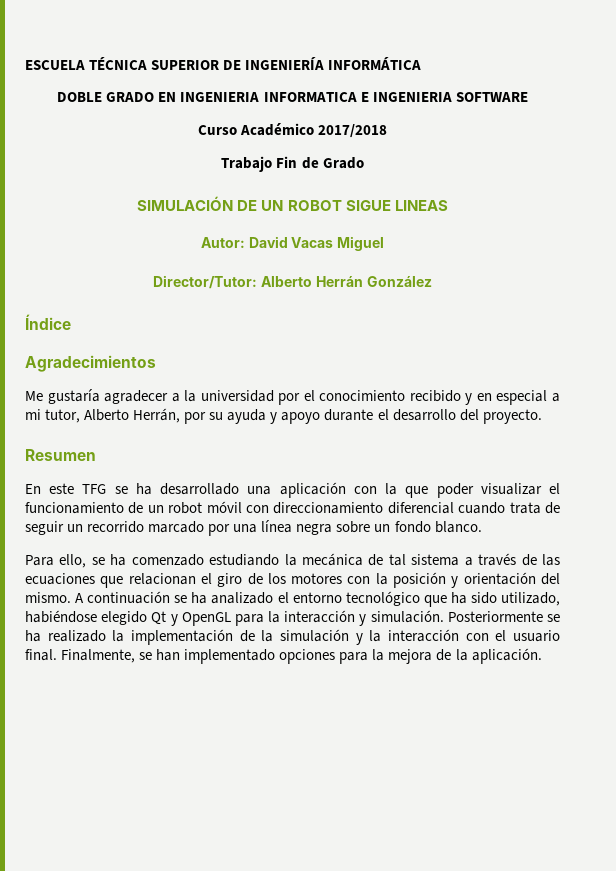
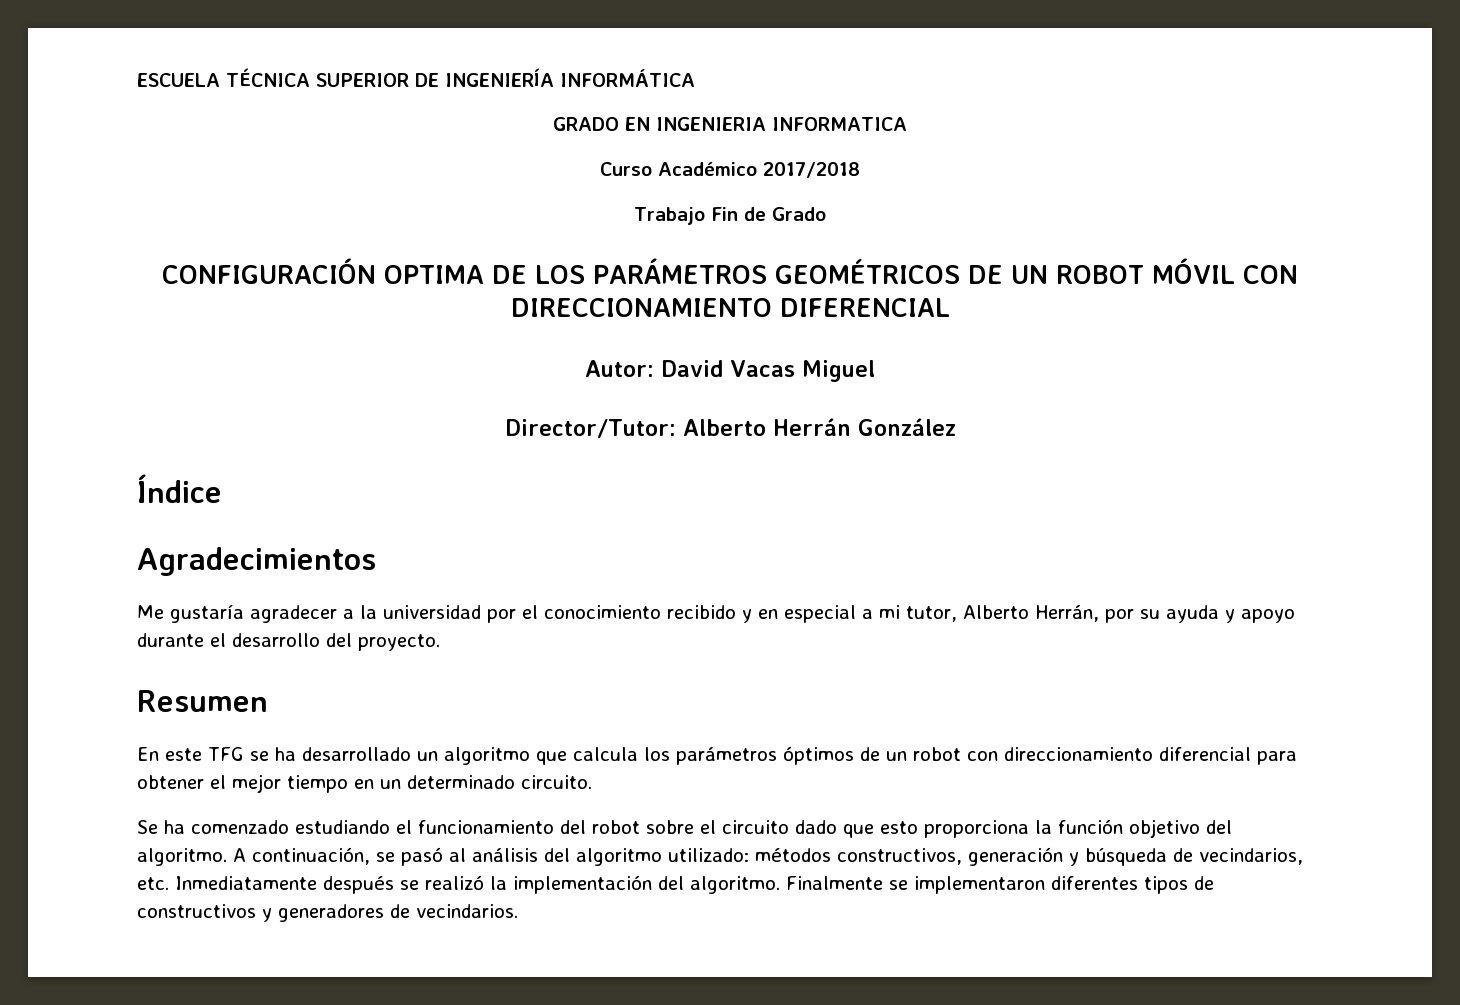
[57,92,103,102] DOBLE -> (695, 78) none
[360,92,528,102] E INGENIERIA SOFTWARE -> (908, 124) none
[137,196,448,211] SIMULACIÓN DE UN ROBOT SIGUE LINEAS -> [162,258,1298,284] [510,298,950,317] CONFIGURACIÓN OPTIMA DE LOS PARÁMETROS GEOMÉTRICOS DE UN ROBOT MÓVIL CON DIRECCIONAMIENTO DIFERENCIAL
[247,482,560,498] [25,502,124,514] una aplicación con la que poder visualizar el funcionamiento -> [417,746,854,765] un algoritmo que calcula los parámetros óptimos
[206,501,242,513] móvil -> (961, 754) none
[458,502,560,514] [25,520,482,536] [25,553,561,568] [25,572,561,588] [25,591,560,607] [25,610,560,626] [25,629,561,645] [25,648,542,664] cuando trata de seguir un recorrido marcado por una línea negra sobre un fondo blanco. // Para ello, se ha comenzado estudiando la mecánica de tal sistema a través de las ecuaciones que relacionan el giro de los motores con la posición y orientación del mismo. A continuación se ha analizado el entorno tecnológico que ha sido utilizado, habiéndose elegido Qt y OpenGL para la interacción y simulación. Posteriormente se ha realizado la implementación de la simulación y la interacción con el usuario final. Finalmente, se han implementado opciones para la mejora de la aplicación. -> [1257,751,1297,765] [137,774,592,793] [137,819,1232,838] [137,847,1303,866] [137,875,1214,894] [137,904,518,922] para obtener el mejor tiempo en un determinado circuito. // Se ha comenzado estudiando el funcionamiento del robot sobre el circuito dado que esto proporciona la función objetivo del algoritmo. A continuación, se pasó al análisis del algoritmo utilizado: métodos constructivos, generación y búsqueda de vecindarios, etc. Inmediatamente después se realizó la implementación del algoritmo. Finalmente se implementaron diferentes tipos de constructivos y generadores de vecindarios.

